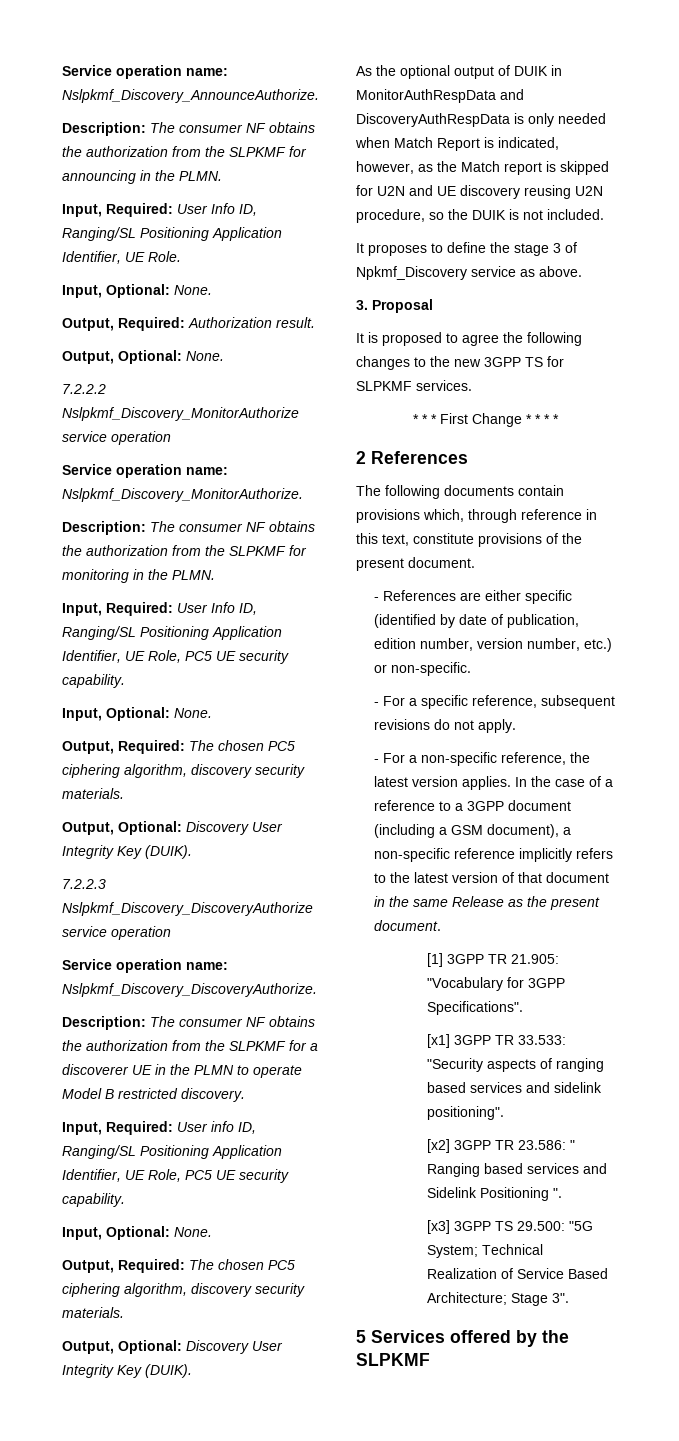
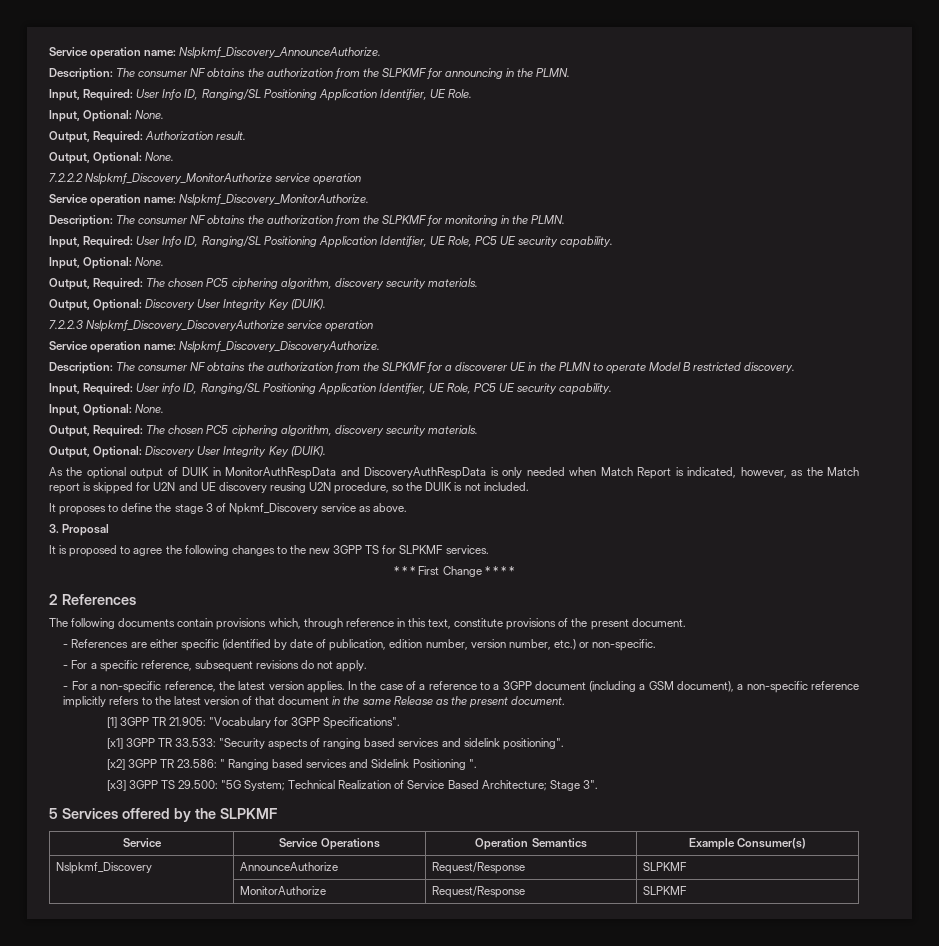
(430, 1359) none -> [122,838,162,847] [279,838,380,850] [475,838,587,850] [688,838,807,850] [55,862,152,874] [239,862,338,871] [431,862,525,874] [642,862,687,871] [239,886,326,895] [431,886,525,898] [642,886,687,895] // Service | Service Operations | Operation Semantics | Example Consumer(s) // Nslpkmf_Discovery | AnnounceAuthorize | Request/Response | SLPKMF // | MonitorAuthorize | Request/Response | SLPKMF

